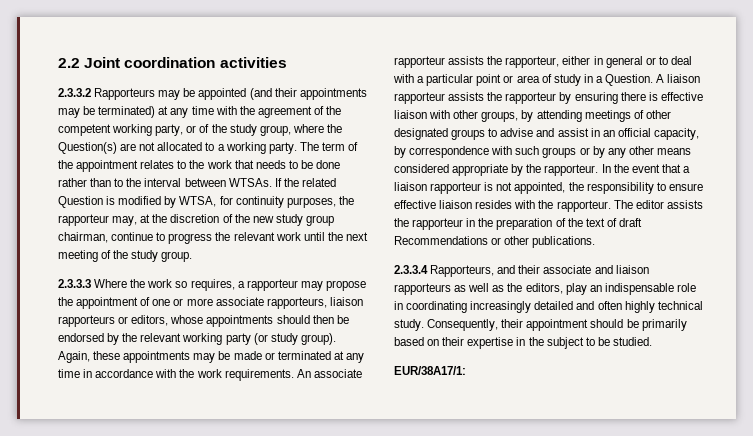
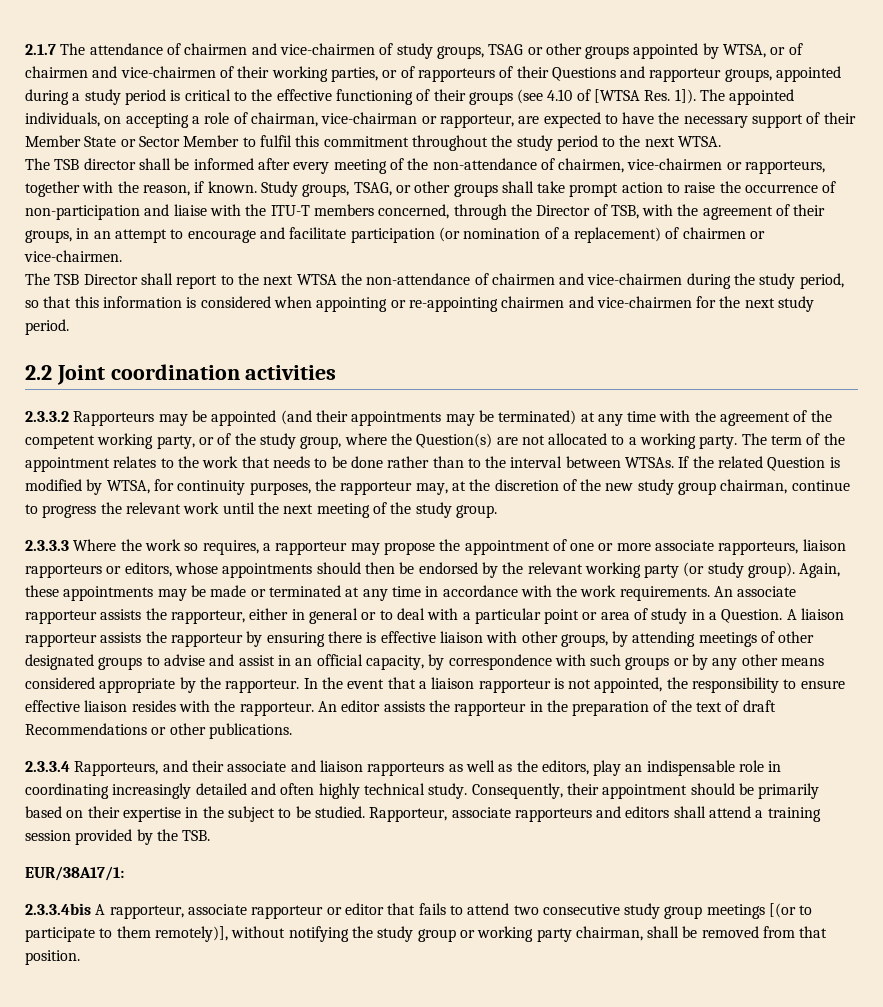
(58, 63) none -> [25,43,803,59] [25,66,842,82] [25,89,795,105] [25,112,856,128] [25,135,722,151] [25,158,826,174] [25,181,837,197] [25,204,826,220] [25,227,766,243] [24,250,122,262] [25,273,844,289] [25,296,815,312] [25,319,69,335] 2.1.7 The attendance of chairmen and vice-chairmen of study groups, TSAG or other groups appointed by WTSA, or of chairmen and vice-chairmen of their working parties, or of rapporteurs of their Questions and rapporteur groups, appointed during a study period is critical to the effective functioning of their groups (see 4.10 of [WTSA Res. 1]). The appointed individuals, on accepting a role of chairman, vice-chairman or rapporteur, are expected to have the necessary support of their Member State or Sector Member to fulfil this commitment throughout the study period to the next WTSA. // The TSB director shall be informed after every meeting of the non-attendance of chairmen, vice-chairmen or rapporteurs, together with the reason, if known. Study groups, TSAG, or other groups shall take prompt action to raise the occurrence of non-participation and liaise with the ITU-T members concerned, through the Director of TSB, with the agreement of their groups, in an attempt to encourage and facilitate participation (or nomination of a replacement) of chairmen or vice-chairmen. // The TSB Director shall report to the next WTSA the non-attendance of chairmen and vice-chairmen during the study period, so that this information is considered when appointing or re-appointing chairmen and vice-chairmen for the next study period. //
[613,200,633,209] The -> [317,701,337,712] An
[394,366,466,375] // EUR/38A17/1: -> [369,806,821,822] [25,829,211,845] [25,866,124,881] [25,903,813,919] [25,926,828,942] [25,950,80,965] Rapporteur, associate rapporteurs and editors shall attend a training session provided by the TSB. // EUR/38A17/1: // 2.3.3.4bis A rapporteur, associate rapporteur or editor that fails to attend two consecutive study group meetings [(or to participate to them remotely)], without notifying the study group or working party chairman, shall be removed from that position.

